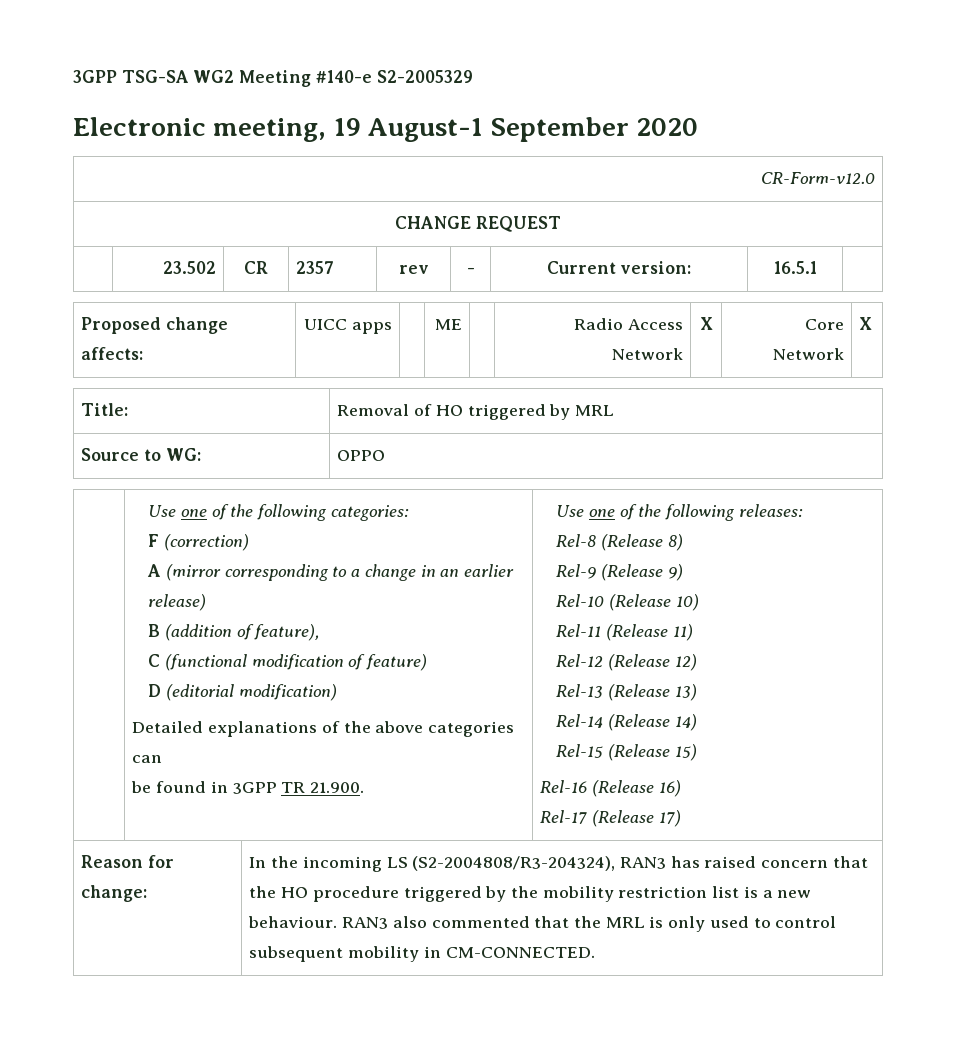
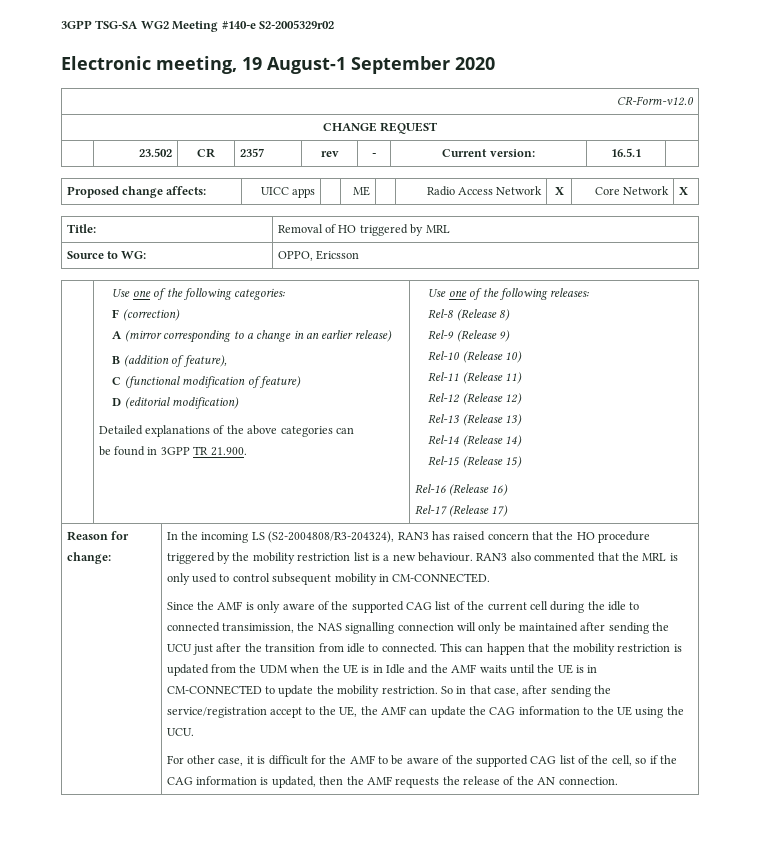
[376,70,473,83] S2-2005329 -> [258,20,334,29] S2-2005329r02
[337,450,386,461] OPPO -> [277,250,360,261] OPPO, Ericsson
(595, 952) none -> [166,601,640,613] [166,622,670,634] [166,643,682,655] [166,664,598,676] [166,685,612,697] [166,706,684,718] [166,728,194,736] [166,755,677,767] [166,776,618,788] // Since the AMF is only aware of the supported CAG list of the current cell during the idle to connected transimission, the NAS signalling connection will only be maintained after sending the UCU just after the transition from idle to connected. This can happen that the mobility restriction is updated from the UDM when the UE is in Idle and the AMF waits until the UE is in CM-CONNECTED to update the mobility restriction. So in that case, after sending the service/registration accept to the UE, the AMF can update the CAG information to the UE using the UCU. // For other case, it is difficult for the AMF to be aware of the supported CAG list of the cell, so if the CAG information is updated, then the AMF requests the release of the AN connection.

